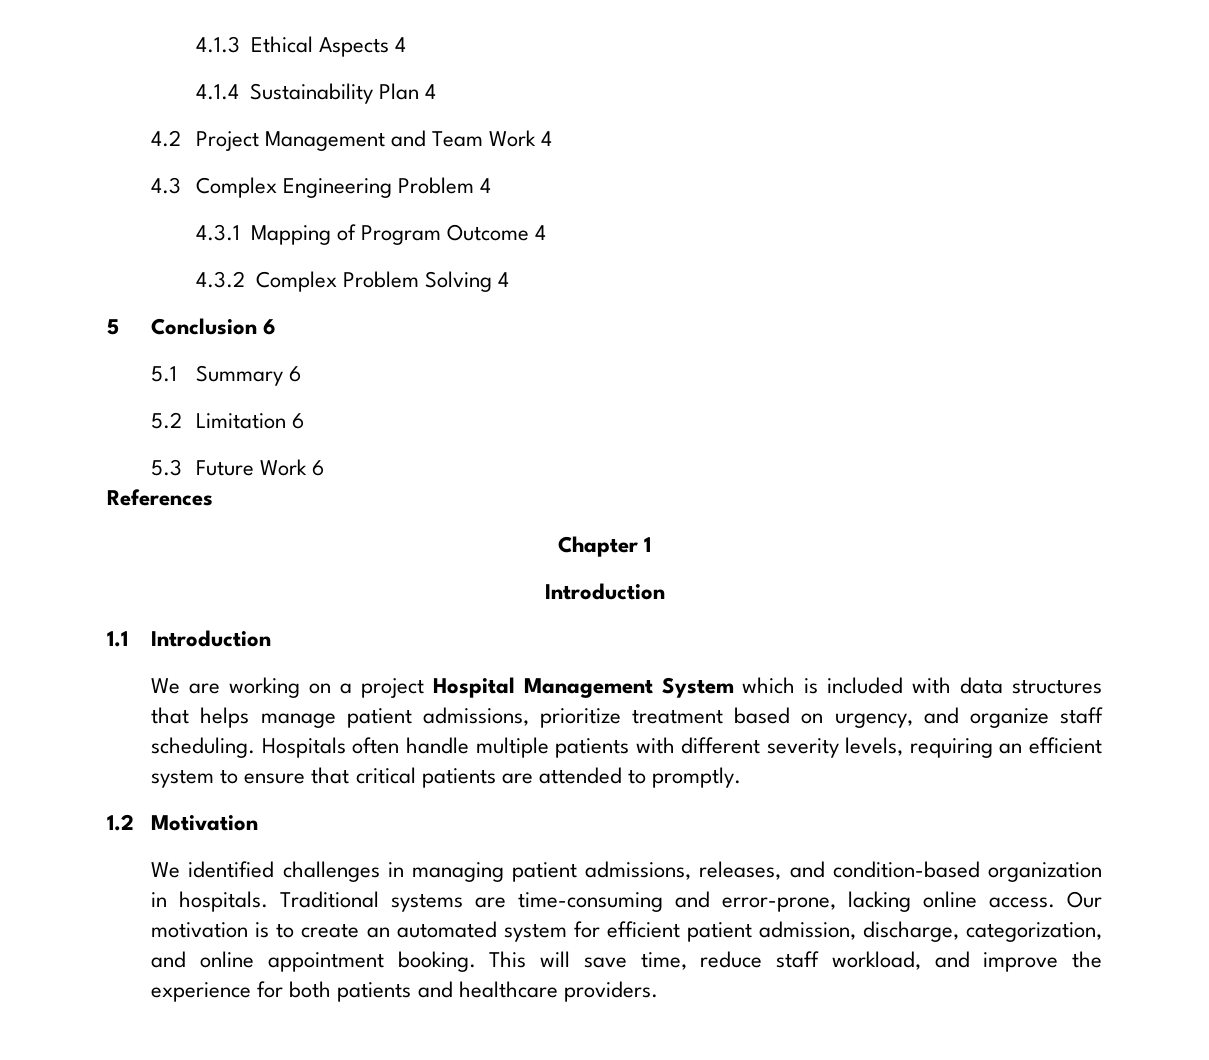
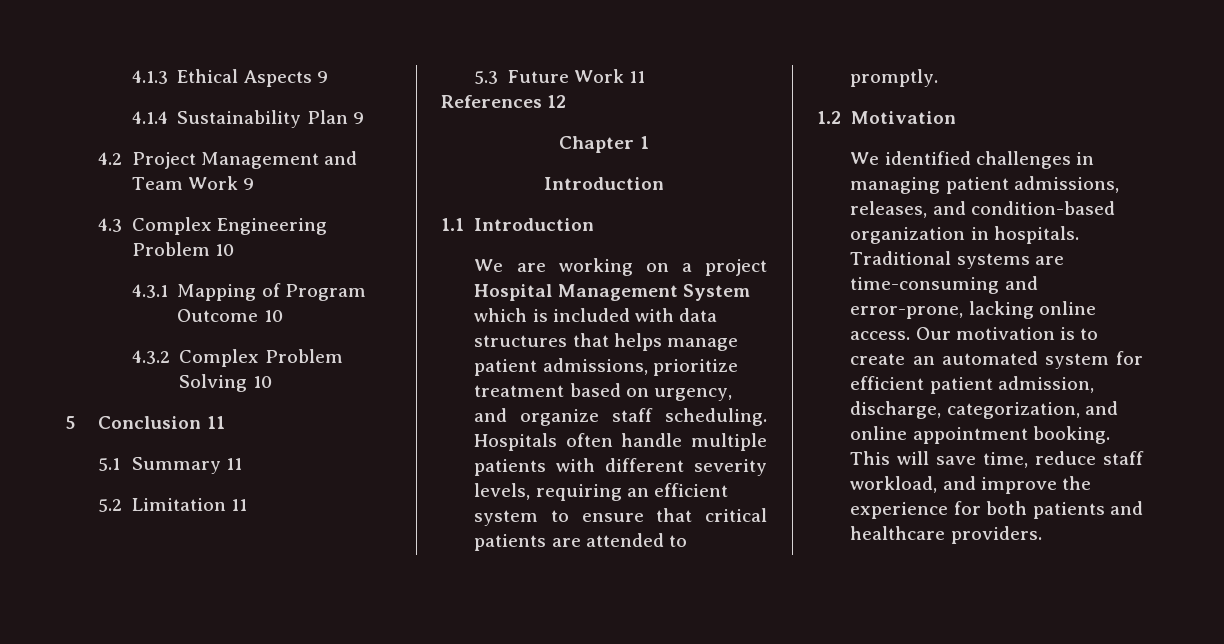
[394,37,406,52] 4 -> [316,71,328,83] 9
[424,84,436,99] 4 -> [352,112,364,124] 9
[540,131,552,146] 4 -> [243,178,255,190] 9
[479,178,491,193] 4 -> [215,244,235,256] 10
[535,225,547,240] 4 -> [263,310,283,322] 10
[498,272,510,287] 4 -> [252,376,272,388] 10
[263,319,277,335] 6 -> [206,416,225,429] 11
[288,366,301,382] 6 -> [225,458,242,470] 11
[291,413,304,429] 6 -> [231,499,248,511] 11
[311,460,324,476] 6 -> [629,71,646,83] 11
(213, 497) none -> [547,95,567,108] 12

